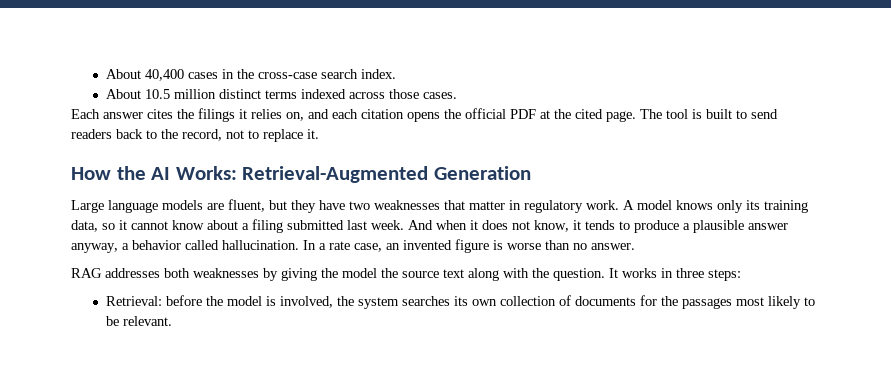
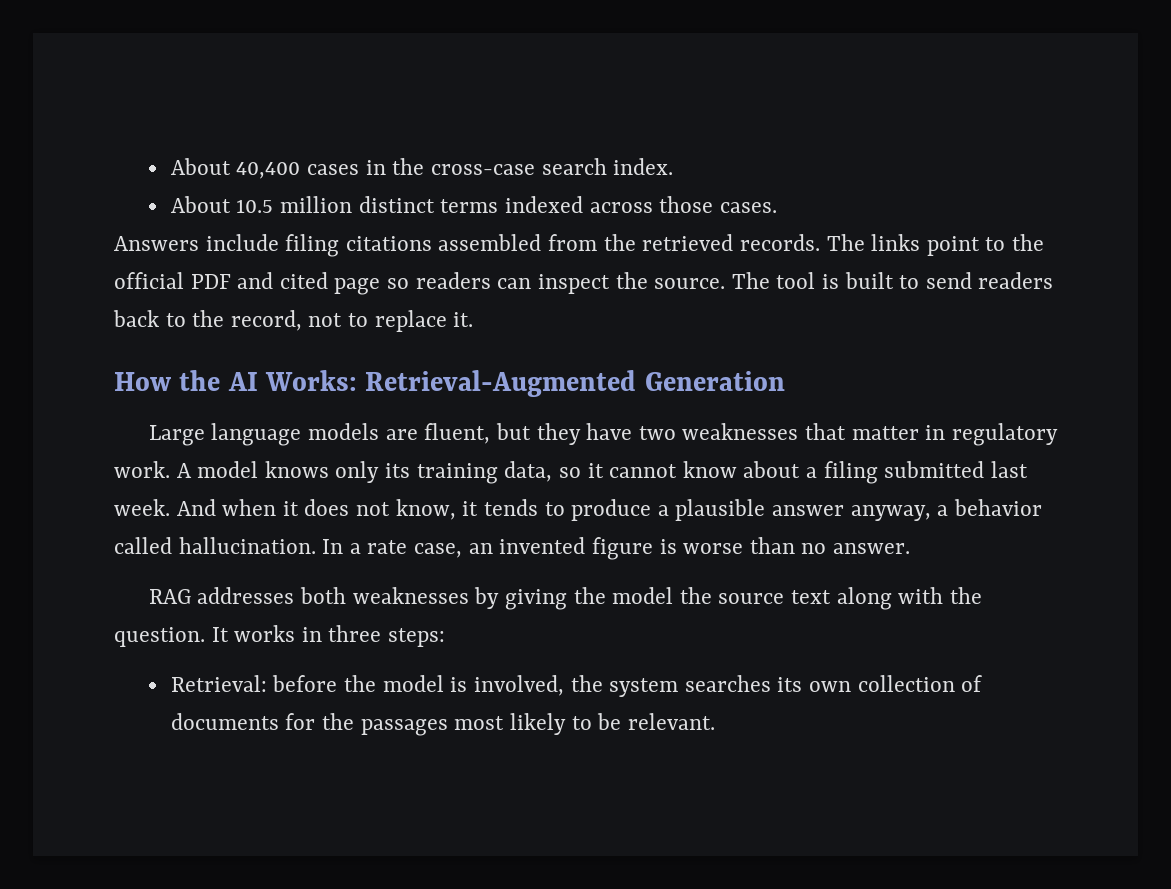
[71,108,636,122] Each answer cites the filings it relies on, and each citation opens the official PDF at the cited page. -> [114,234,1044,257] [114,272,726,295] Answers include filing citations assembled from the retrieved records. The links point to the official PDF and cited page so readers can inspect the source.

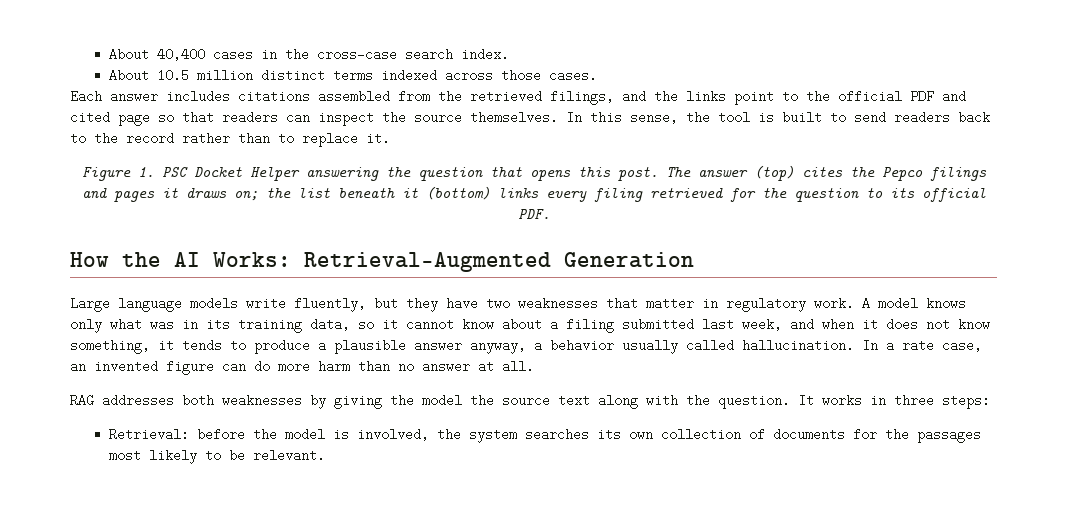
[114,234,340,257] Answers include filing -> [70,90,230,103] Each answer includes
[739,234,865,251] records. The -> [550,90,678,105] filings, and the
(410, 283) none -> [182,111,214,124] that
[654,272,770,289] source. The -> [414,111,710,124] source themselves. In this sense, the
[230,310,343,331] record, not -> [126,132,270,145] record rather than
(474, 319) none -> [81,165,987,181] [81,186,986,202] [517,209,550,219] // Figure 1. PSC Docket Helper answering the question that opens this post. The answer (top) cites the Pepco filings and pages it draws on; the list beneath it (bottom) links every filing retrieved for the question to its official PDF.
[385,423,491,444] are fluent, -> [246,297,366,312] write fluently,
(380, 472) none -> [110,318,198,331] what was in
[114,499,216,516] week. And -> [742,318,814,331] week, and
[395,499,456,520] know, -> [958,319,990,329] [70,339,150,354] know something,
(1042, 507) none -> [622,339,678,354] usually
[659,537,910,554] is worse than no answer. -> [222,360,534,373] can do more harm than no answer at all.

